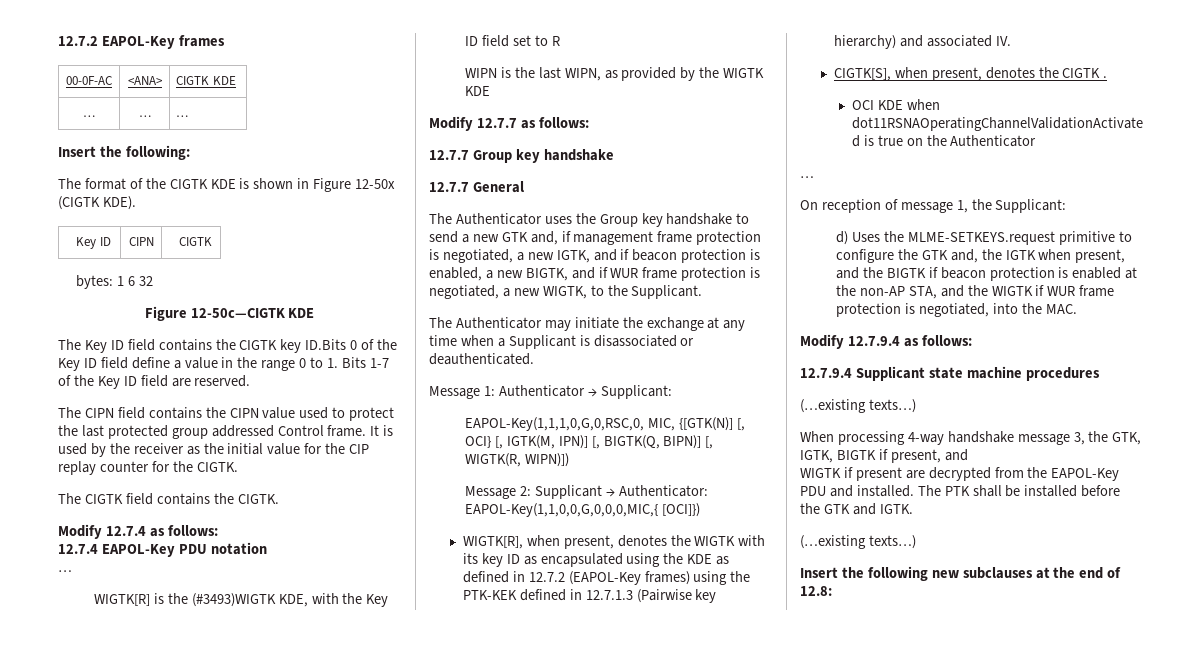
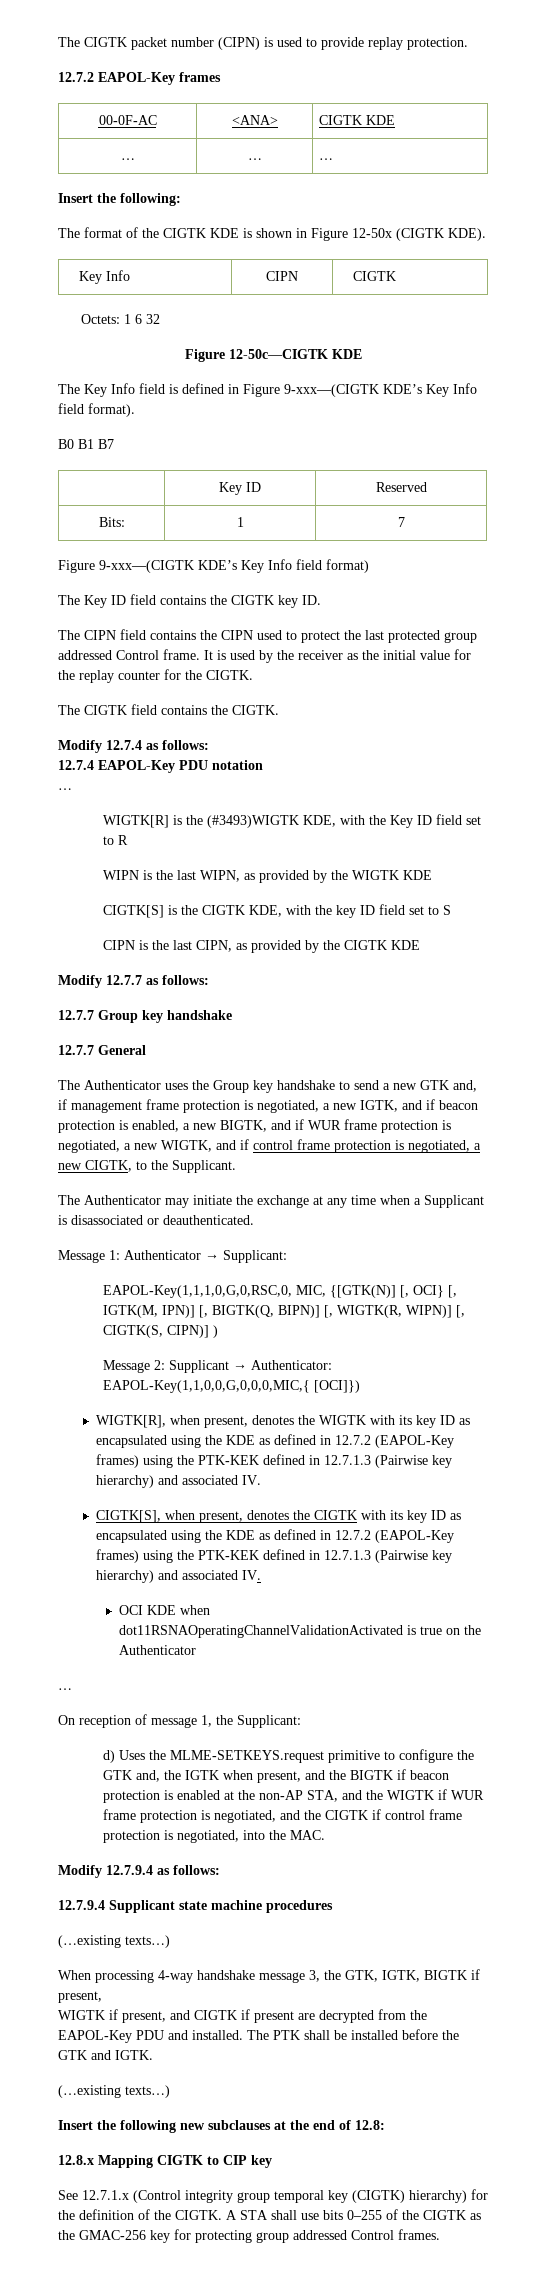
(58, 41) none -> [58,37,468,50] The CIGTK packet number (CIPN) is used to provide replay protection. //
[99,237,111,246] ID -> [105,270,130,281] Info
[75,275,113,289] bytes: -> [80,314,120,324] Octets:
(315, 313) none -> [58,383,477,397] [58,403,135,417] [58,439,114,449] [219,482,261,495] [375,482,427,492] [98,517,125,527] [236,517,244,527] [397,517,405,527] [58,559,369,573] // The Key Info field is defined in Figure 9-xxx—(CIGTK KDE’s Key Info field format). // B0 B1 B7 // | Key ID | Reserved // Bits: | 1 | 7 // Figure 9-xxx—(CIGTK KDE’s Key Info field format)
[305,339,398,350] [58,357,389,371] [58,375,251,389] ID.Bits 0 of the Key ID field define a value in the range 0 to 1. Bits 1-7 of the Key ID field are reserved. -> [302,595,321,605] ID.
[262,407,296,419] value -> (253, 635) none
[349,444,370,454] CIP -> (75, 675) none
(490, 91) none -> [103,904,452,918] [103,940,421,953] // CIGTK[S] is the CIGTK KDE, with the key ID field set to S // CIPN is the last CIPN, as provided by the CIGTK KDE
(587, 292) none -> [216,1139,481,1153] [58,1160,132,1172] and if control frame protection is negotiated, a new CIGTK,
[524,453,569,467] WIPN)]) -> [406,1305,466,1318] [103,1325,219,1338] WIPN)] [, CIGTK(S, CIPN)] )
[1103,76,1108,78] . -> [360,1510,461,1523] [95,1529,454,1543] [95,1549,452,1563] [95,1570,261,1583] with its key ID as encapsulated using the KDE as defined in 12.7.2 (EAPOL-Key frames) using the PTK-KEK defined in 12.7.1.3 (Pairwise key hierarchy) and associated IV.
(989, 310) none -> [280,1809,463,1820] [103,1830,240,1843] and the CIGTK if control frame protection is negotiated,
[944,449,968,461] [800,467,853,478] and // WIGTK if -> [58,2009,250,2023] // WIGTK if present, and CIGTK if
(832, 591) none -> [58,2155,272,2168] [58,2189,488,2203] [58,2209,481,2220] [58,2229,440,2243] // 12.8.x Mapping CIGTK to CIP key // See 12.7.1.x (Control integrity group temporal key (CIGTK) hierarchy) for the definition of the CIGTK. A STA shall use bits 0–255 of the CIGTK as the GMAC-256 key for protecting group addressed Control frames.

